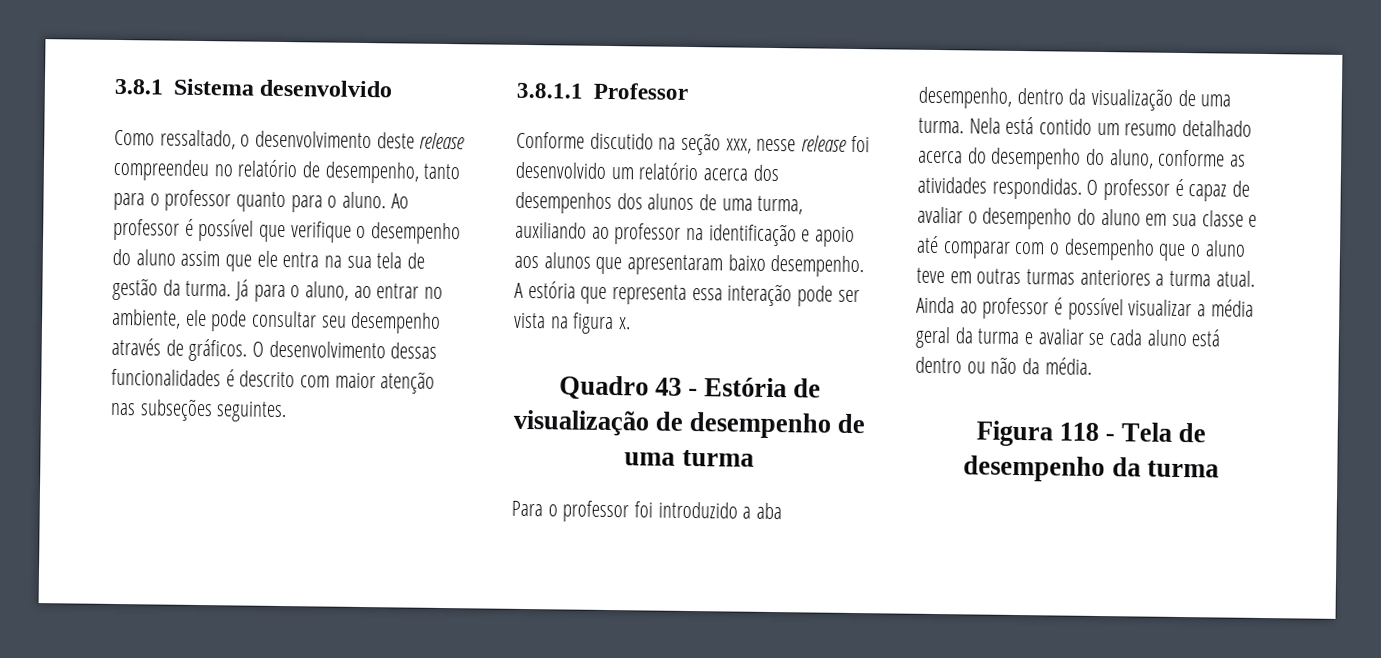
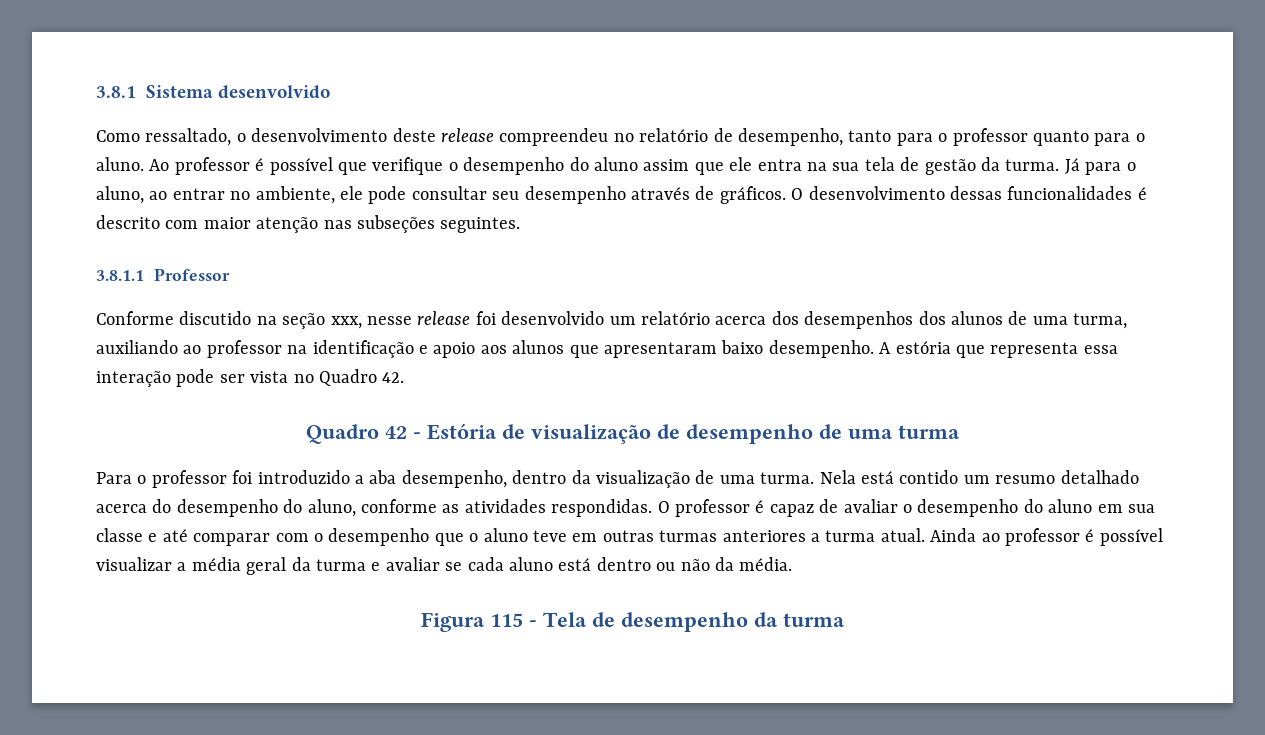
[549,312,632,335] [558,375,682,401] na figura x. // Quadro 43 -> [293,369,405,386] [306,424,407,444] no Quadro 42. // Quadro 42
[1058,422,1099,441] 118 -> [490,613,523,627] 115

